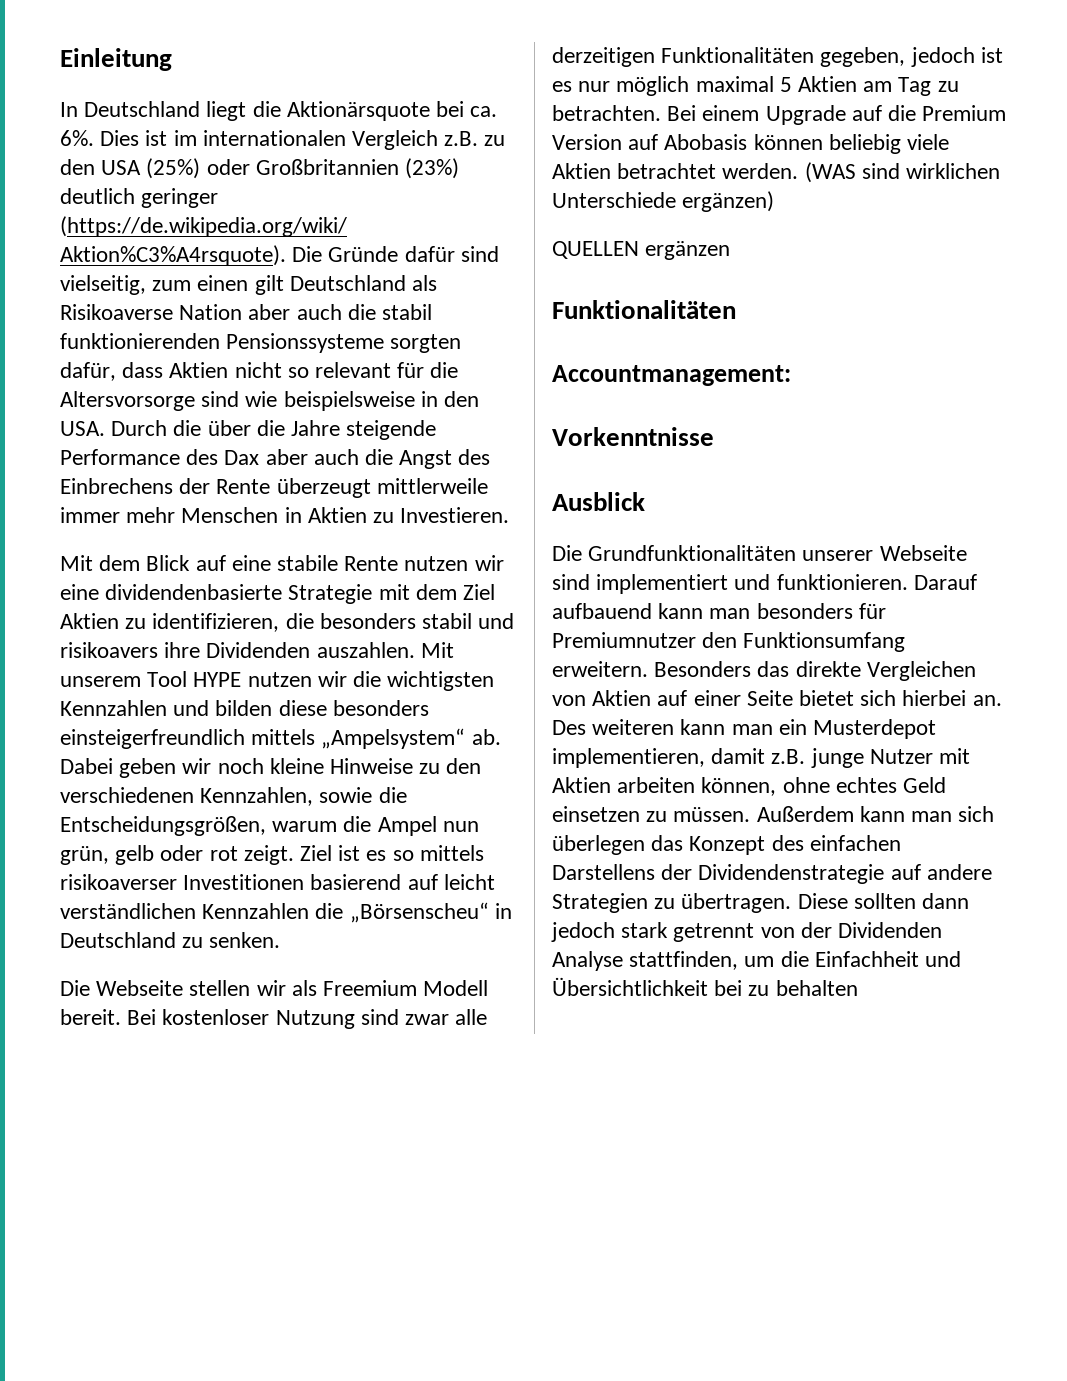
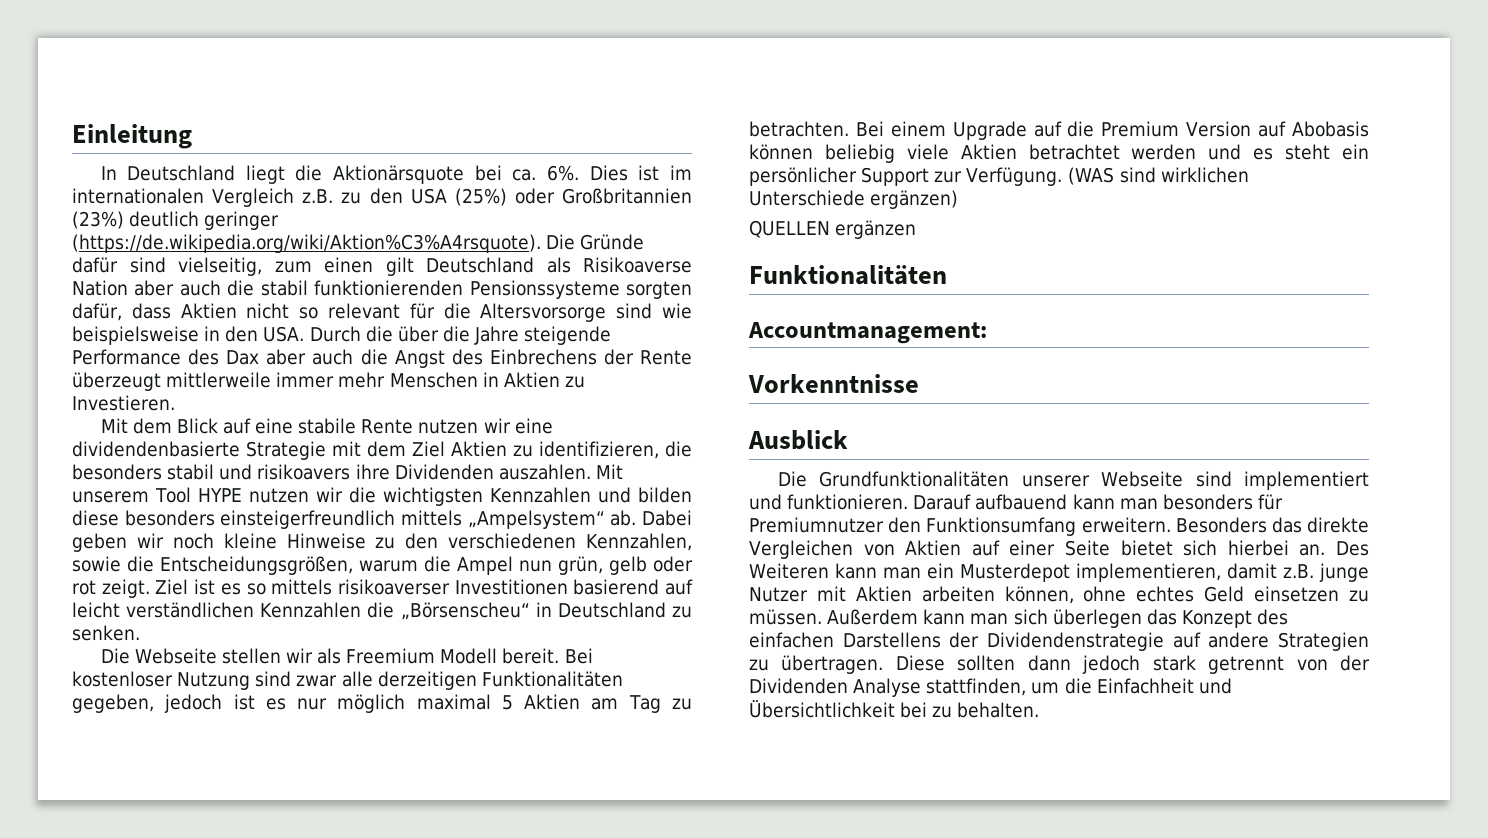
[722,163,799,179] werden. -> [1131,144,1369,160] [749,167,1063,186] werden und es steht ein persönlicher Support zur Verfügung.
[592,719,675,735] weiteren -> [749,563,829,579] Weiteren
[775,980,858,996] behalten -> [957,702,1040,718] behalten.

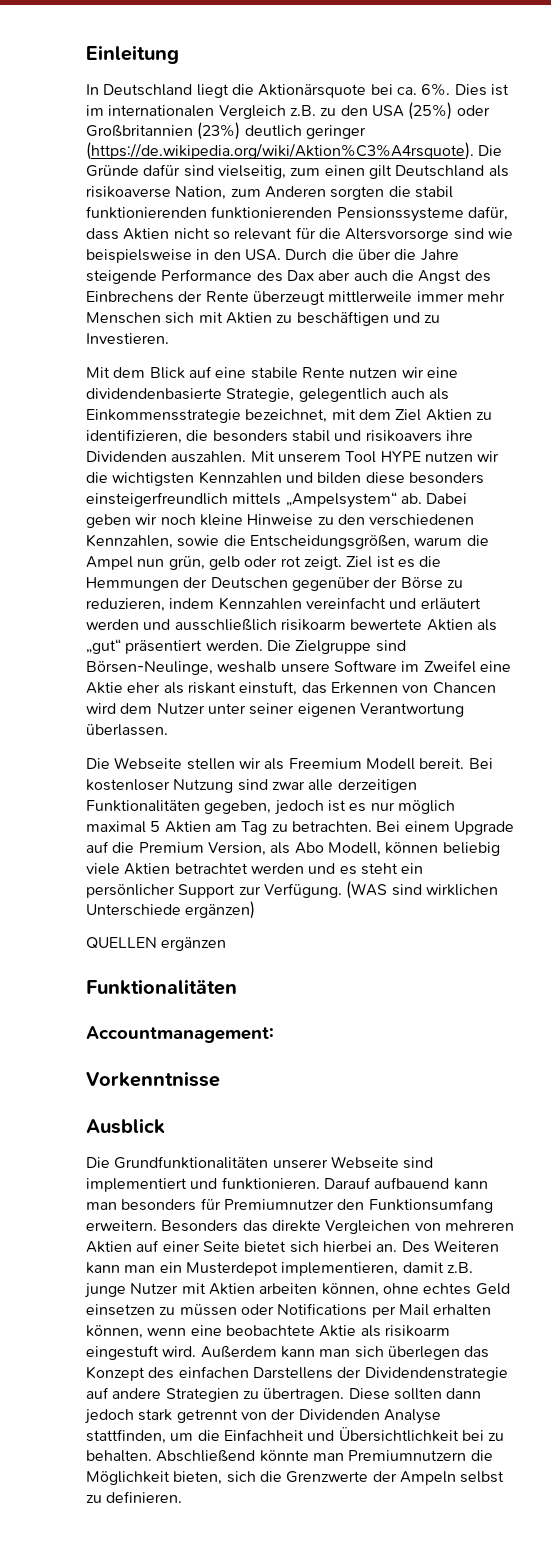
[583,257,693,273] [72,280,221,296] Risikoaverse Nation aber auch -> [86,186,385,200] risikoaverse Nation, zum Anderen sorgten
[469,280,692,299] Pensionssysteme sorgten -> [211,206,464,222] funktionierenden Pensionssysteme
[482,372,560,388] in Aktien -> [165,311,420,326] sich mit Aktien zu beschäftigen und
[246,441,326,460] Strategie -> [226,388,450,402] [86,409,328,423] Strategie, gelegentlich auch als Einkommensstrategie bezeichnet,
[246,579,694,595] [72,602,693,620] [72,625,140,641] so mittels risikoaverser Investitionen basierend auf leicht verständlichen Kennzahlen die „Börsenscheu“ in Deutschland zu senken. -> [419,556,442,567] [86,577,463,591] [86,597,481,612] [86,619,497,631] [86,639,406,654] [86,660,511,675] [86,681,496,696] [86,703,464,717] [86,724,168,736] die Hemmungen der Deutschen gegenüber der Börse zu reduzieren, indem Kennzahlen vereinfacht und erläutert werden und ausschließlich risikoarm bewertete Aktien als „gut“ präsentiert werden. Die Zielgruppe sind Börsen-Neulinge, weshalb unsere Software im Zweifel eine Aktie eher als riskant einstuft, das Erkennen von Chancen wird dem Nutzer unter seiner eigenen Verantwortung überlassen.
[1186,121,1369,137] Version auf Abobasis -> [207,842,381,856] Version, als Abo Modell,
(895, 550) none -> [444,1220,514,1231] mehreren
[749,609,822,625] müssen. -> [179,1303,492,1318] [86,1325,450,1339] [86,1345,197,1360] müssen oder Notifications per Mail erhalten können, wenn eine beobachtete Aktie als risikoarm eingestuft wird.
(1040, 710) none -> [156,1450,493,1462] [86,1471,505,1485] [86,1491,183,1503] Abschließend könnte man Premiumnutzern die Möglichkeit bieten, sich die Grenzwerte der Ampeln selbst zu definieren.

